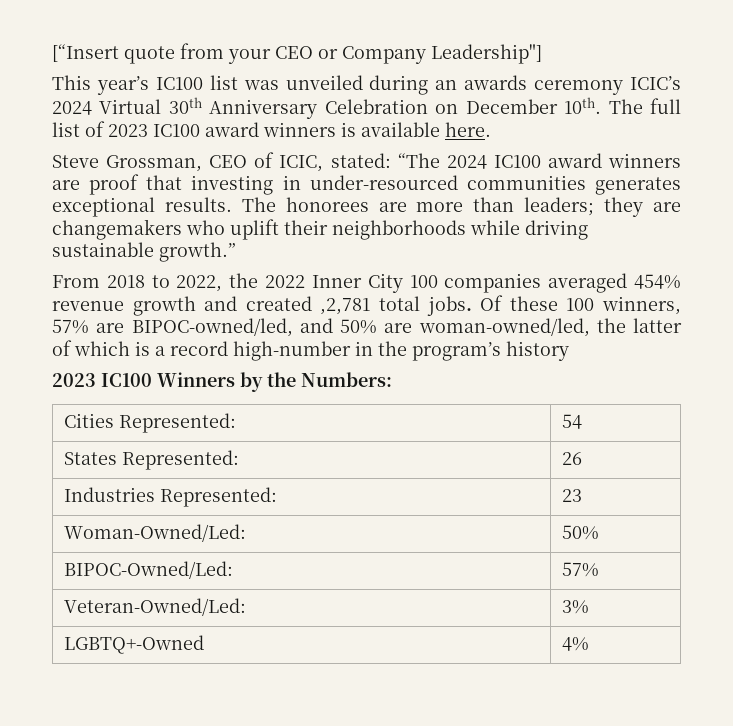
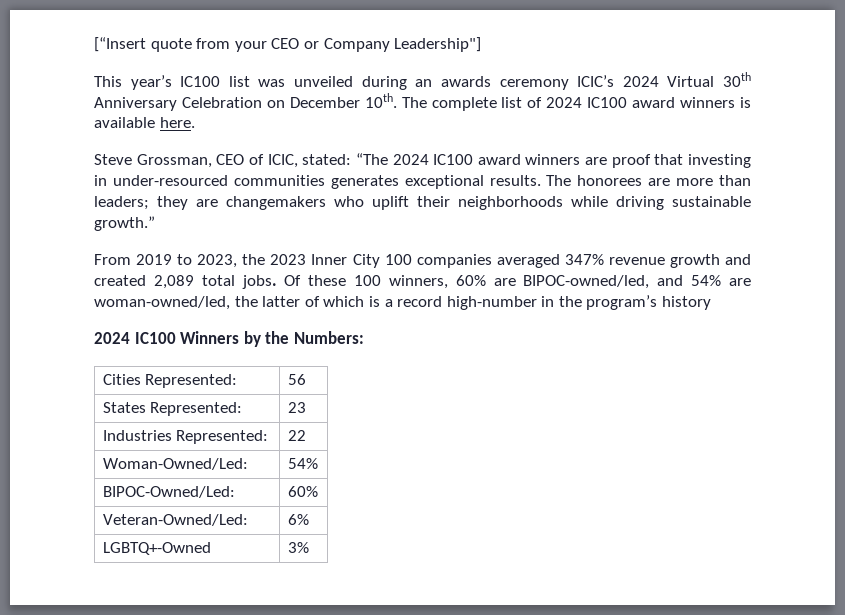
[650,98,682,114] full -> [431,97,497,111] complete
[108,124,148,137] 2023 -> [546,97,583,108] 2024
[106,273,306,292] 2018 to 2022, the 2022 -> [136,254,307,268] 2019 to 2023, the 2023
[634,274,681,289] 454% -> [564,254,604,265] 347%
[320,298,371,315] ,2,781 -> [153,275,194,289] 2,089
[52,319,89,334] 57% -> [455,275,486,286] 60%
[340,319,377,334] 50% -> [691,275,722,286] 54%
[52,373,96,387] 2023 -> [94,332,130,344] 2024
[562,414,583,429] 54 -> [287,374,306,385] 56
[562,452,583,465] 26 -> [287,402,306,413] 23
[562,489,583,502] 23 -> [287,430,306,441] 22
[562,525,600,540] 50% -> [287,458,318,469] 54%
[562,562,600,577] 57% -> [287,486,318,497] 60%
[562,600,590,614] 3% -> [287,514,309,525] 6%
[562,637,590,651] 4% -> [287,542,309,553] 3%

